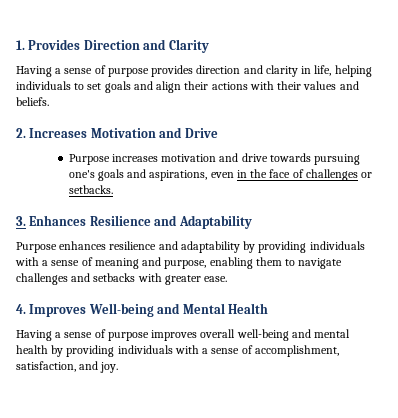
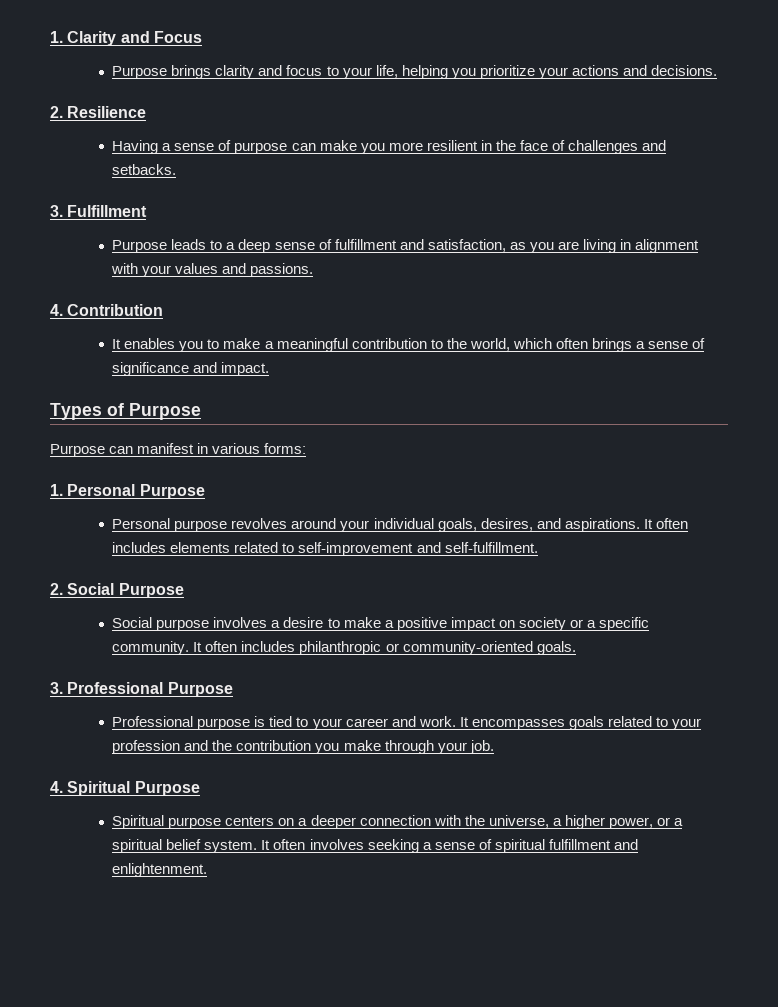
[16,39,209,53] [16,65,372,77] [16,81,359,93] [16,97,49,106] [16,127,218,138] [68,153,361,165] [68,169,234,181] 1. Provides Direction and Clarity // Having a sense of purpose provides direction and clarity in life, helping individuals to set goals and align their actions with their values and beliefs. // 2. Increases Motivation and Drive // Purpose increases motivation and drive towards pursuing one's goals and aspirations, even -> [50,31,202,46] [112,65,717,79] [50,106,147,118] [112,140,478,154] 1. Clarity and Focus // Purpose brings clarity and focus to your life, helping you prioritize your actions and decisions. // 2. Resilience // Having a sense of purpose can make you more resilient
[361,172,373,178] or -> [642,140,667,151] and
[29,215,252,229] [16,241,365,253] [15,257,343,269] [16,273,228,285] [16,303,268,317] [16,329,351,341] [16,345,339,357] [16,361,119,373] Enhances Resilience and Adaptability // Purpose enhances resilience and adaptability by providing individuals with a sense of meaning and purpose, enabling them to navigate challenges and setbacks with greater ease. // 4. Improves Well-being and Mental Health // Having a sense of purpose improves overall well-being and mental health by providing individuals with a sense of accomplishment, satisfaction, and joy. -> [67,205,148,217] [112,239,700,253] [111,263,314,277] [50,304,164,316] [112,338,706,352] [112,362,270,376] [50,403,201,420] [50,443,307,457] [50,484,205,499] [112,518,688,532] [112,542,538,556] [50,583,184,598] [112,617,649,631] [112,641,576,655] [50,682,233,697] [112,716,701,730] [112,740,494,754] [50,781,200,796] [112,815,683,829] [112,839,638,853] [112,863,208,877] Fulfillment // Purpose leads to a deep sense of fulfillment and satisfaction, as you are living in alignment with your values and passions. // 4. Contribution // It enables you to make a meaningful contribution to the world, which often brings a sense of significance and impact. // Types of Purpose // Purpose can manifest in various forms: // 1. Personal Purpose // Personal purpose revolves around your individual goals, desires, and aspirations. It often includes elements related to self-improvement and self-fulfillment. // 2. Social Purpose // Social purpose involves a desire to make a positive impact on society or a specific community. It often includes philanthropic or community-oriented goals. // 3. Professional Purpose // Professional purpose is tied to your career and work. It encompasses goals related to your profession and the contribution you make through your job. // 4. Spiritual Purpose // Spiritual purpose centers on a deeper connection with the universe, a higher power, or a spiritual belief system. It often involves seeking a sense of spiritual fulfillment and enlightenment.

